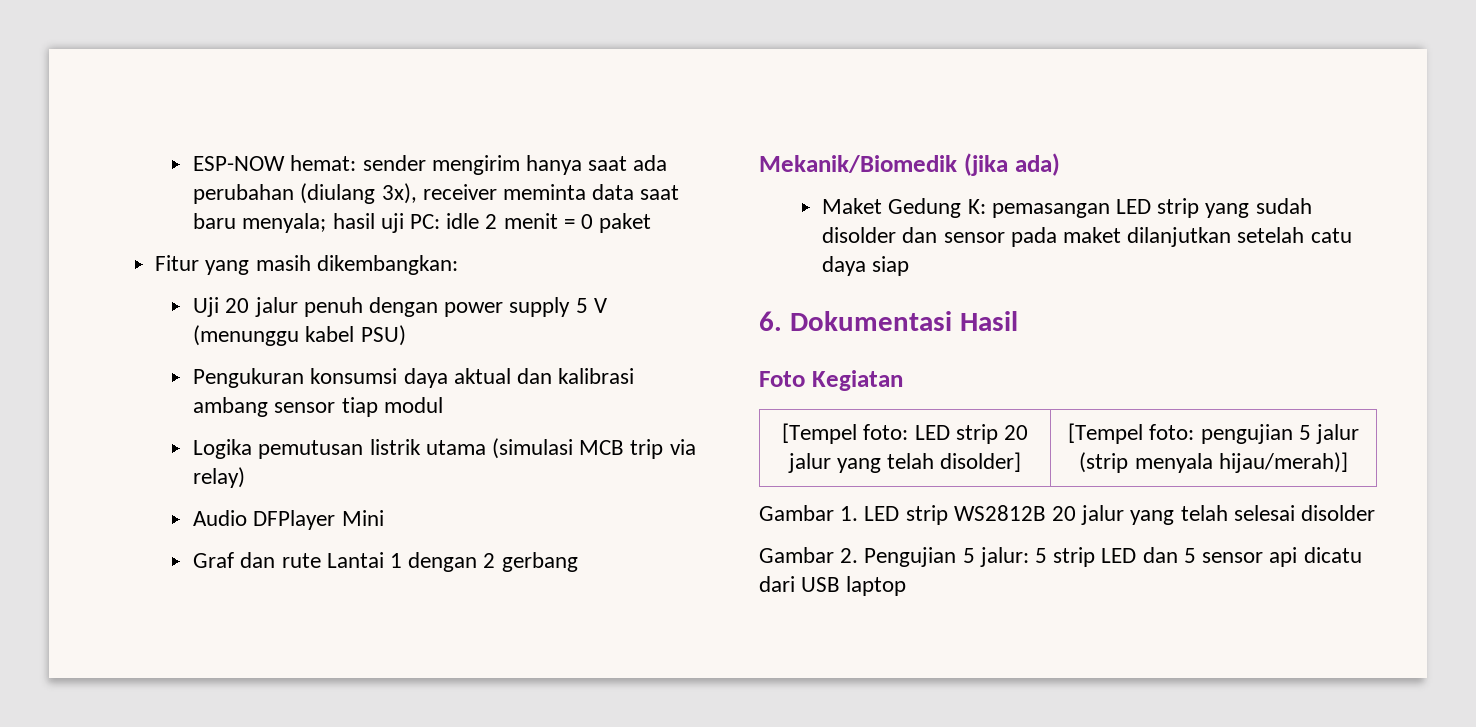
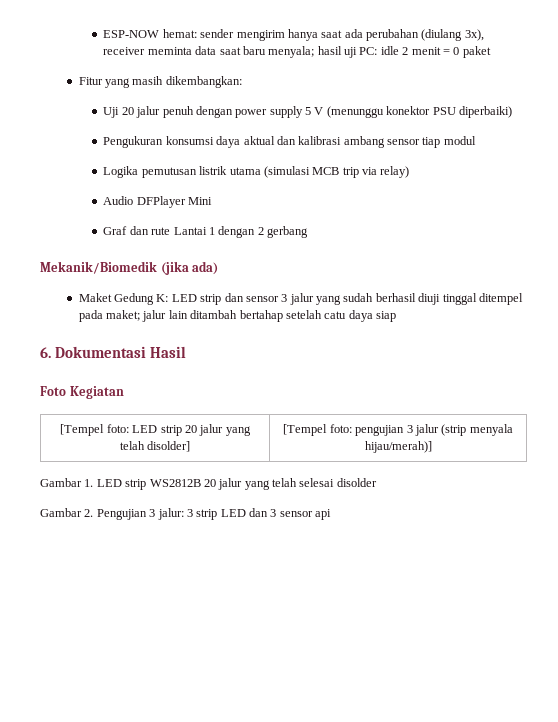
[305,325,406,346] kabel PSU) -> [386,106,512,118] konektor PSU diperbaiki)
[991,198,1312,218] [822,227,1232,247] pemasangan LED strip yang sudah disolder dan sensor pada maket dilanjutkan -> [171,293,523,305] [78,310,283,322] LED strip dan sensor 3 jalur yang sudah berhasil diuji tinggal ditempel pada maket; jalur lain ditambah bertahap
[1298,425,1311,440] 5 -> [406,425,413,433] 3
[962,547,1048,567] 5 jalur: 5 -> [149,508,193,520] 3 jalur: 3
[1183,548,1196,563] 5 -> [270,509,277,517] 3
[1303,547,1362,563] [759,576,907,596] dicatu dari USB laptop -> (332, 514) none

